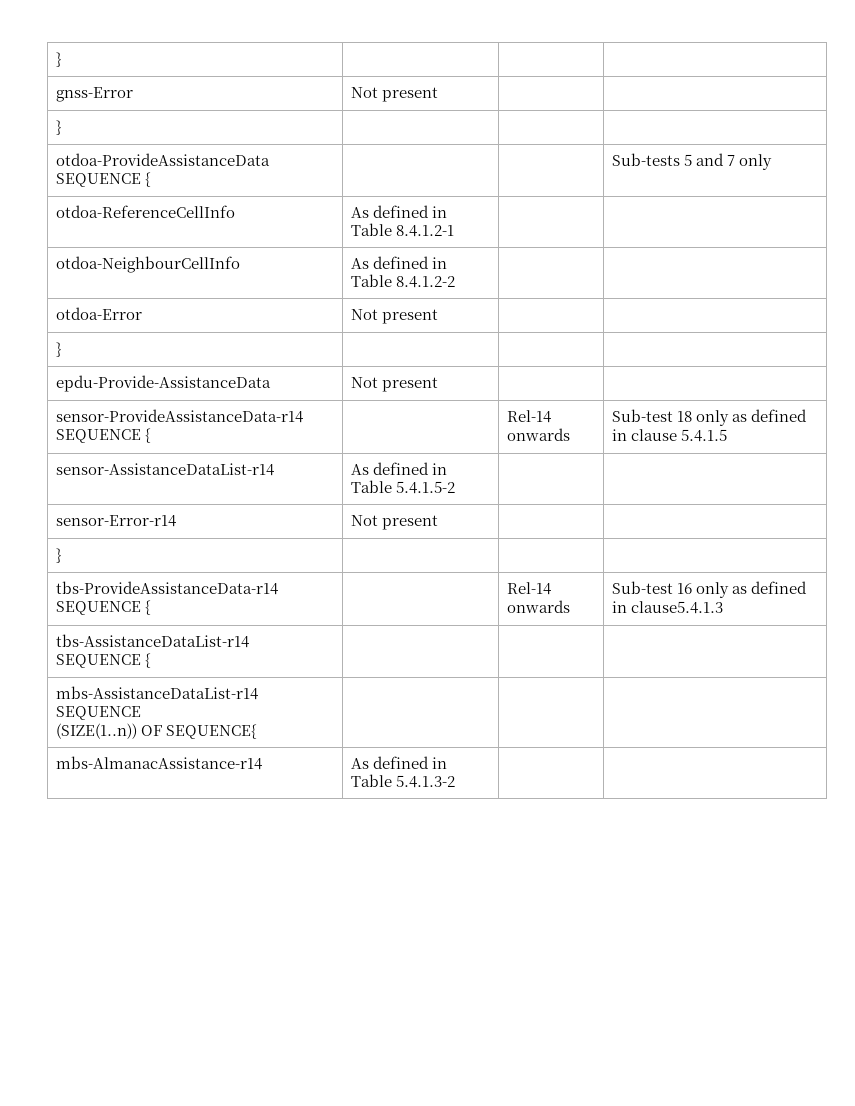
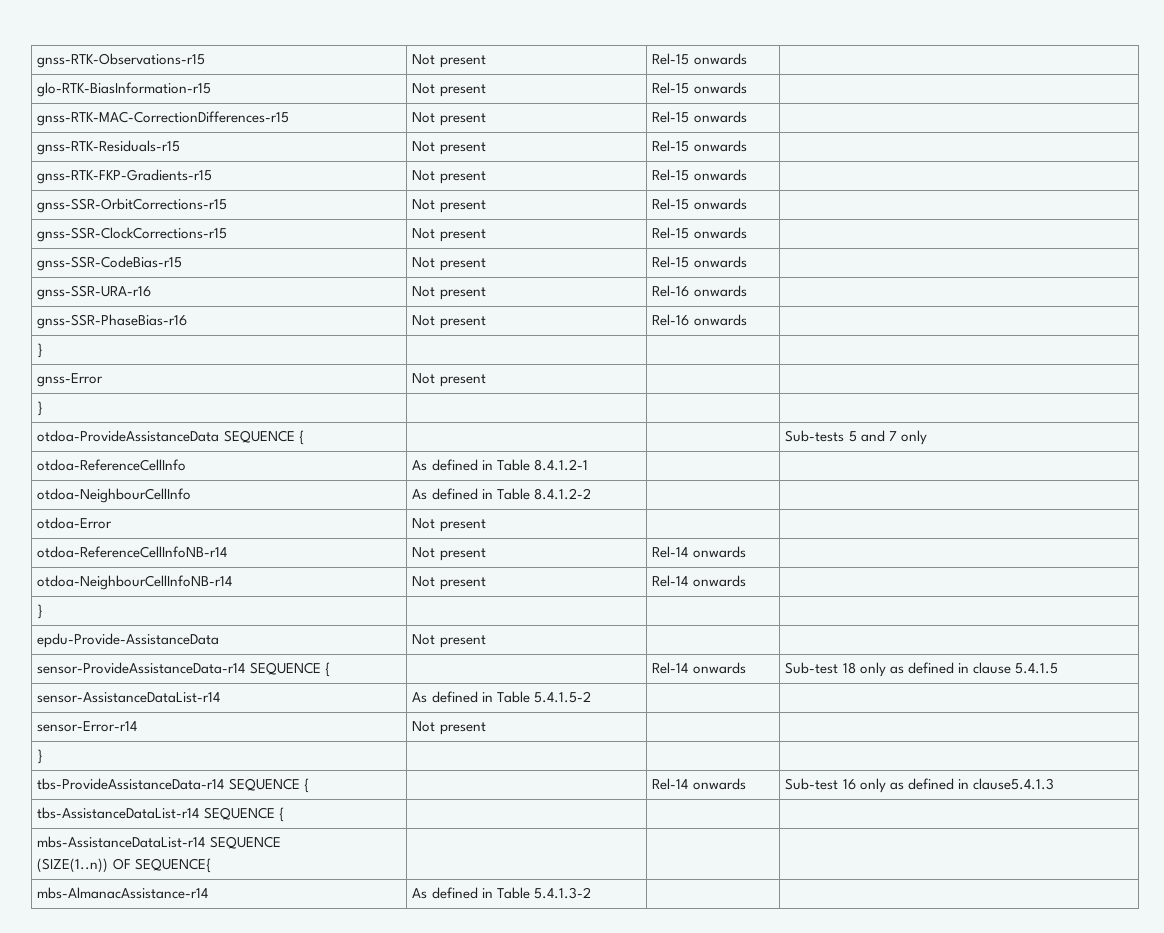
(55, 59) none -> [37,53,206,68] [412,54,486,68] [652,53,747,65] [37,82,212,97] [412,83,486,97] [652,82,747,94] [37,111,290,126] [412,112,486,126] [652,111,747,123] [37,140,181,155] [412,141,486,155] [652,140,747,152] [37,169,213,184] [412,170,486,184] [652,169,747,181] [37,198,228,213] [412,199,486,213] [652,198,747,210] [37,227,228,242] [412,228,486,242] [652,227,747,239] [37,256,183,271] [412,257,486,271] [652,256,747,268] [37,285,152,300] [412,286,486,300] [652,285,747,297] [37,314,188,329] [412,315,486,329] [652,314,747,326] gnss-RTK-Observations-r15 | Not present | Rel-15 onwards | // glo-RTK-BiasInformation-r15 | Not present | Rel-15 onwards | // gnss-RTK-MAC-CorrectionDifferences-r15 | Not present | Rel-15 onwards | // gnss-RTK-Residuals-r15 | Not present | Rel-15 onwards | // gnss-RTK-FKP-Gradients-r15 | Not present | Rel-15 onwards | // gnss-SSR-OrbitCorrections-r15 | Not present | Rel-15 onwards | // gnss-SSR-ClockCorrections-r15 | Not present | Rel-15 onwards | // gnss-SSR-CodeBias-r15 | Not present | Rel-15 onwards | // gnss-SSR-URA-r16 | Not present | Rel-16 onwards | // gnss-SSR-PhaseBias-r16 | Not present | Rel-16 onwards | //
(438, 316) none -> [37,546,228,558] [412,547,486,561] [652,546,746,558] [37,575,233,590] [412,576,486,590] [652,575,746,587] // otdoa-ReferenceCellInfoNB-r14 | Not present | Rel-14 onwards | // otdoa-NeighbourCellInfoNB-r14 | Not present | Rel-14 onwards |

